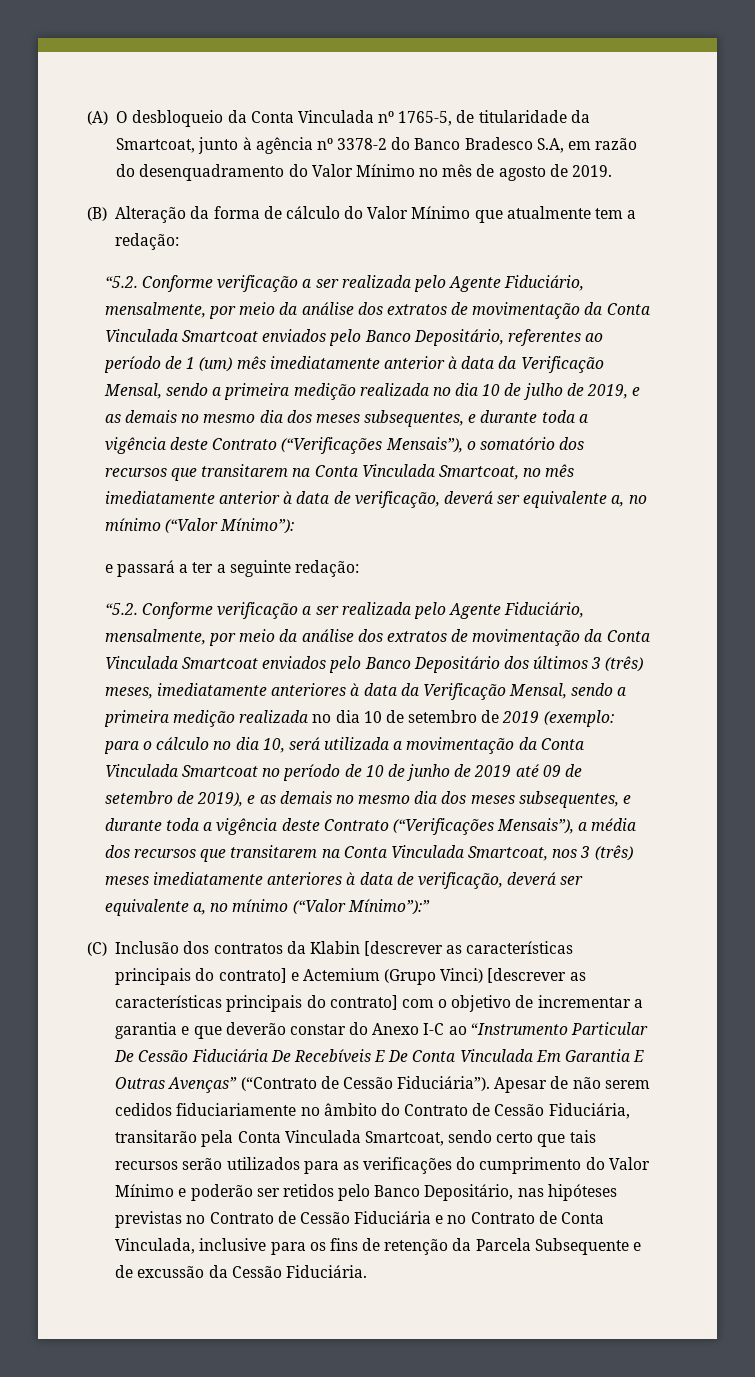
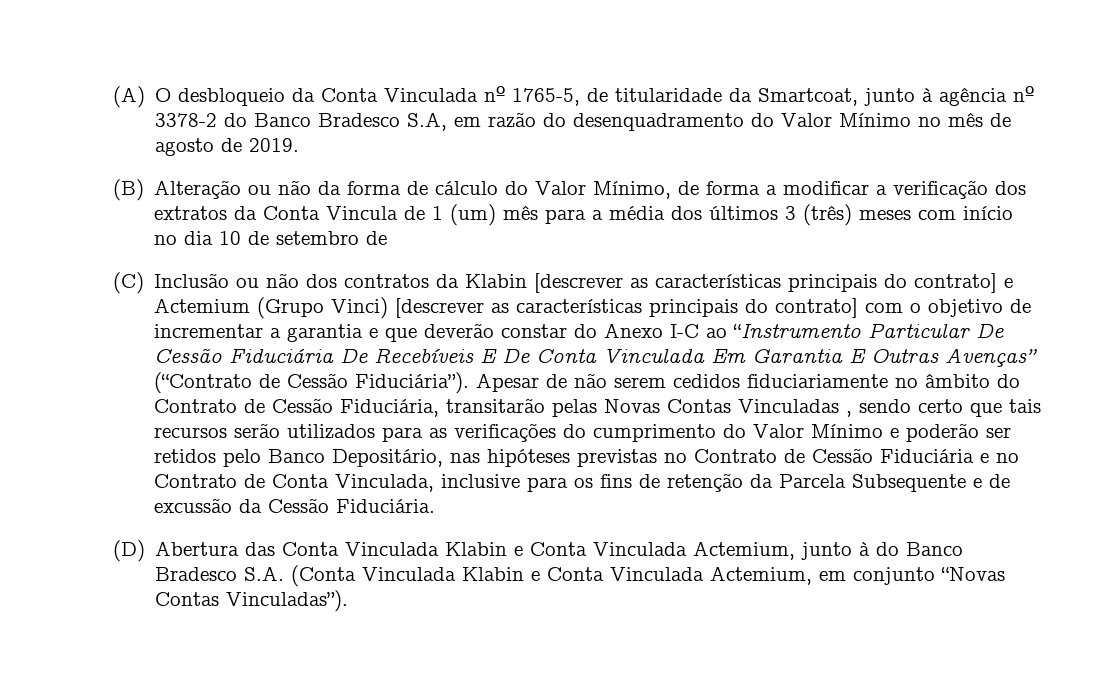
(187, 214) none -> [248,180,312,195] ou não
[411,206,637,223] [115,233,180,250] [104,275,585,292] [104,302,650,319] [104,329,604,346] [103,356,604,373] [103,383,641,400] [104,410,588,427] [104,437,585,454] [104,464,575,481] [104,491,647,508] [104,518,295,534] [104,560,359,577] [104,602,585,619] [104,629,650,646] [104,656,644,673] [104,683,627,700] [103,710,309,727] Mínimo que atualmente tem a redação: // “5.2. Conforme verificação a ser realizada pelo Agente Fiduciário, mensalmente, por meio da análise dos extratos de movimentação da Conta Vinculada Smartcoat enviados pelo Banco Depositário, referentes ao período de 1 (um) mês imediatamente anterior à data da Verificação Mensal, sendo a primeira medição realizada no dia 10 de julho de 2019, e as demais no mesmo dia dos meses subsequentes, e durante toda a vigência deste Contrato (“Verificações Mensais”), o somatório dos recursos que transitarem na Conta Vinculada Smartcoat, no mês imediatamente anterior à data de verificação, deverá ser equivalente a, no mínimo (“Valor Mínimo”): // e passará a ter a seguinte redação: // “5.2. Conforme verificação a ser realizada pelo Agente Fiduciário, mensalmente, por meio da análise dos extratos de movimentação da Conta Vinculada Smartcoat enviados pelo Banco Depositário dos últimos 3 (três) meses, imediatamente anteriores à data da Verificação Mensal, sendo a primeira medição realizada -> [593,180,1027,199] [154,204,1014,226] Mínimo, de forma a modificar a verificação dos extratos da Conta Vincula de 1 (um) mês para a média dos últimos 3 (três) meses com início
[502,710,614,727] [103,737,584,754] [104,764,582,781] [104,791,631,808] [104,818,637,835] [104,845,633,862] [104,872,584,889] [104,899,430,916] 2019 (exemplo: para o cálculo no dia 10, será utilizada a movimentação da Conta Vinculada Smartcoat no período de 10 de junho de 2019 até 09 de setembro de 2019), e as demais no mesmo dia dos meses subsequentes, e durante toda a vigência deste Contrato (“Verificações Mensais”), a média dos recursos que transitarem na Conta Vinculada Smartcoat, nos 3 (três) meses imediatamente anteriores à data de verificação, deverá ser equivalente a, no mínimo (“Valor Mínimo”):” -> (388, 238) none
(180, 947) none -> [236,273,300,288] ou não
[201,1130,444,1147] pela Conta Vinculada Smartcoat, -> [552,399,853,417] pelas Novas Contas Vinculadas ,
(367, 1271) none -> [113,540,964,562] [155,565,1006,587] [155,590,349,612] // (D) Abertura das Conta Vinculada Klabin e Conta Vinculada Actemium, junto à do Banco Bradesco S.A. (Conta Vinculada Klabin e Conta Vinculada Actemium, em conjunto “Novas Contas Vinculadas”).

